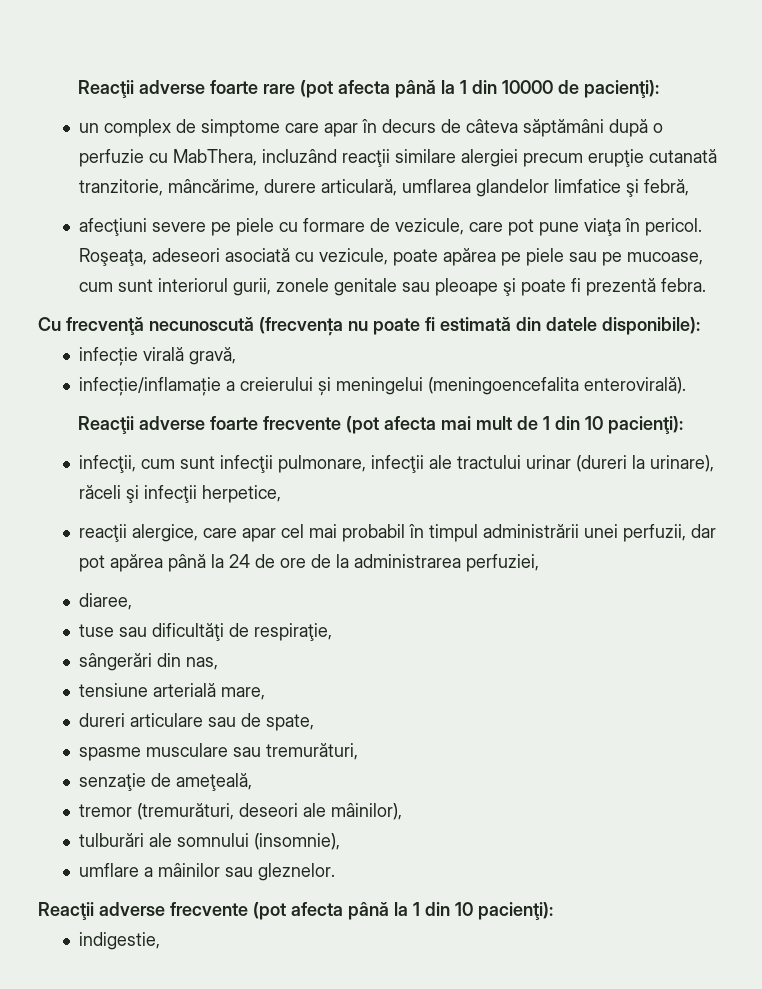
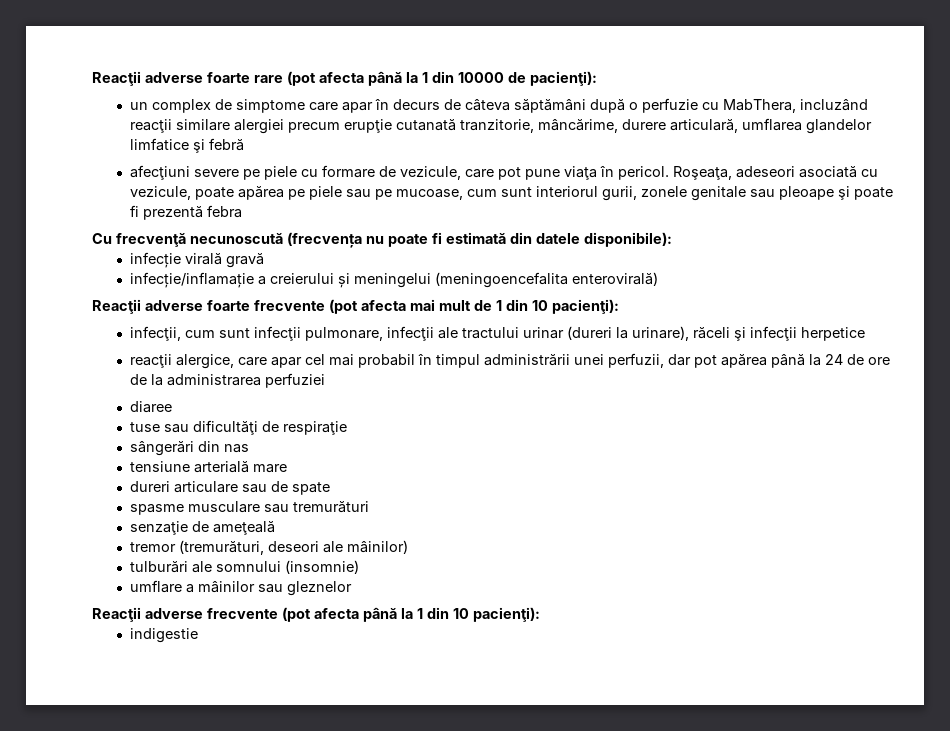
[644,179,690,196] febră, -> [208,138,244,151] febră
[661,278,707,292] febra. -> [206,205,242,218] febra
[189,347,237,365] gravă, -> [225,253,264,268] gravă
[584,377,687,394] enterovirală). -> [571,272,658,286] enterovirală)
[202,485,282,503] herpetice, -> [800,327,865,341] herpetice
[466,554,540,572] [79,593,133,610] perfuziei, // diaree, -> [264,373,325,388] [129,401,172,413] perfuziei // diaree
[254,623,333,641] respiraţie, -> [282,421,347,435] respiraţie
[186,657,219,670] nas, -> [223,444,249,453] nas
[221,687,266,700] mare, -> [252,464,287,473] mare
[266,714,315,731] spate, -> [291,482,330,495] spate
[266,743,359,760] tremurături, -> [292,501,369,513] tremurături
[176,773,253,791] ameţeală, -> [212,521,275,535] ameţeală
[331,803,403,820] mâinilor), -> [346,540,408,554] mâinilor)
[254,833,341,850] (insomnie), -> [284,560,359,574] (insomnie)
[258,863,336,881] gleznelor. -> [286,581,352,596] gleznelor
[79,932,161,950] indigestie, -> [129,628,198,643] indigestie

